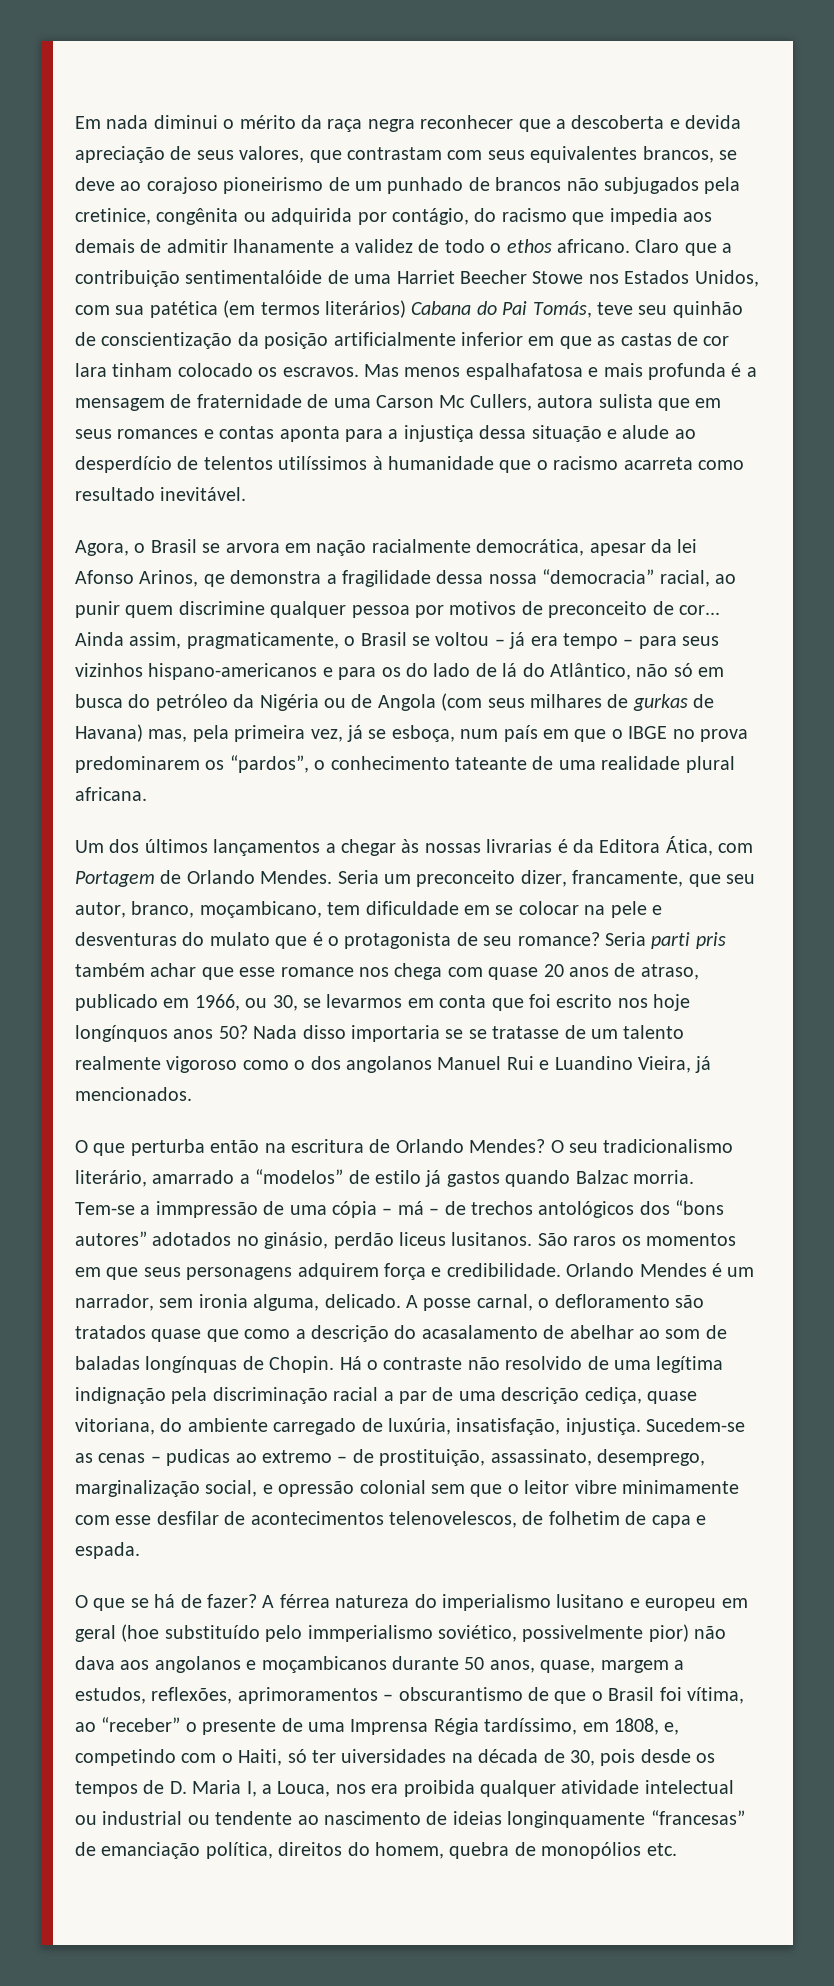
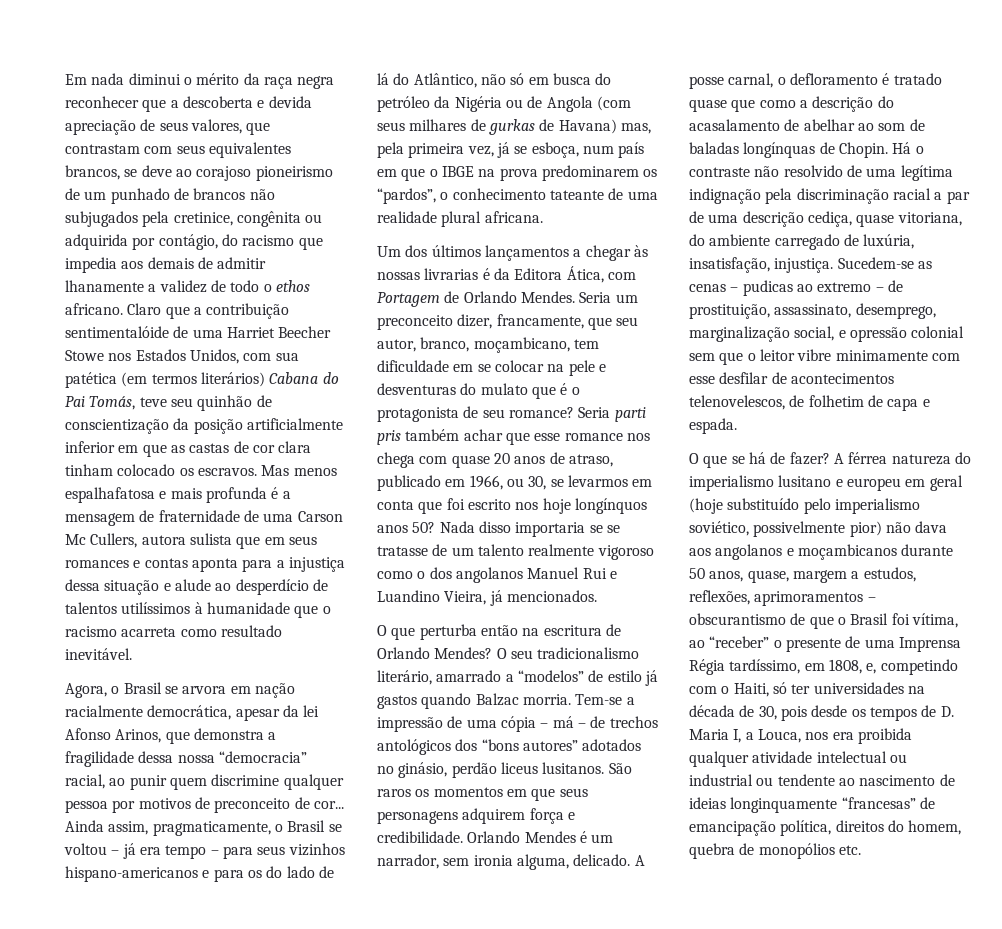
[75,363,107,377] lara -> [278,441,312,453] clara
[203,456,273,470] telentos -> [65,602,117,614] talentos
[203,574,225,587] qe -> [165,731,190,744] que
[672,729,695,739] no -> [478,169,496,177] na
[155,1201,258,1218] immpressão -> [377,717,443,732] impressão
[674,1295,704,1308] [75,1325,146,1339] são tratados -> [882,73,942,85] é tratado
[121,1624,160,1642] (hoe -> [689,498,723,514] (hoje
[307,1625,433,1642] immperialismo -> [834,498,920,514] imperialismo
[341,1749,447,1763] uiversidades -> [813,682,904,694] universidades
[101,1842,201,1859] emanciação -> [689,821,776,836] emancipação

